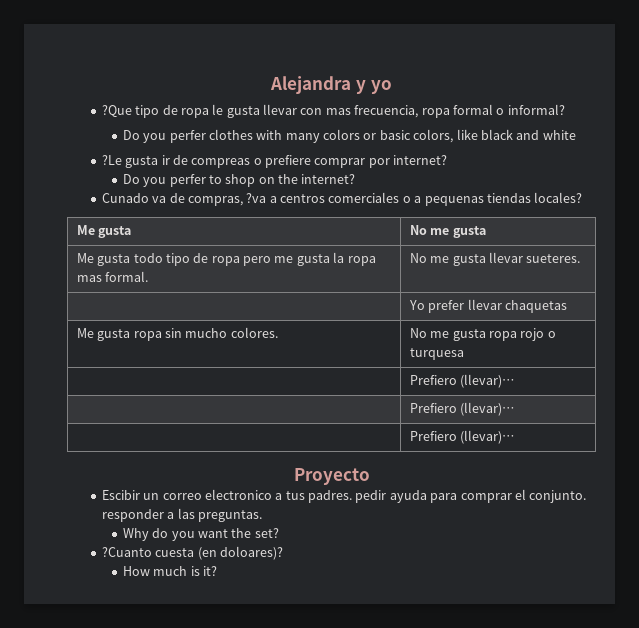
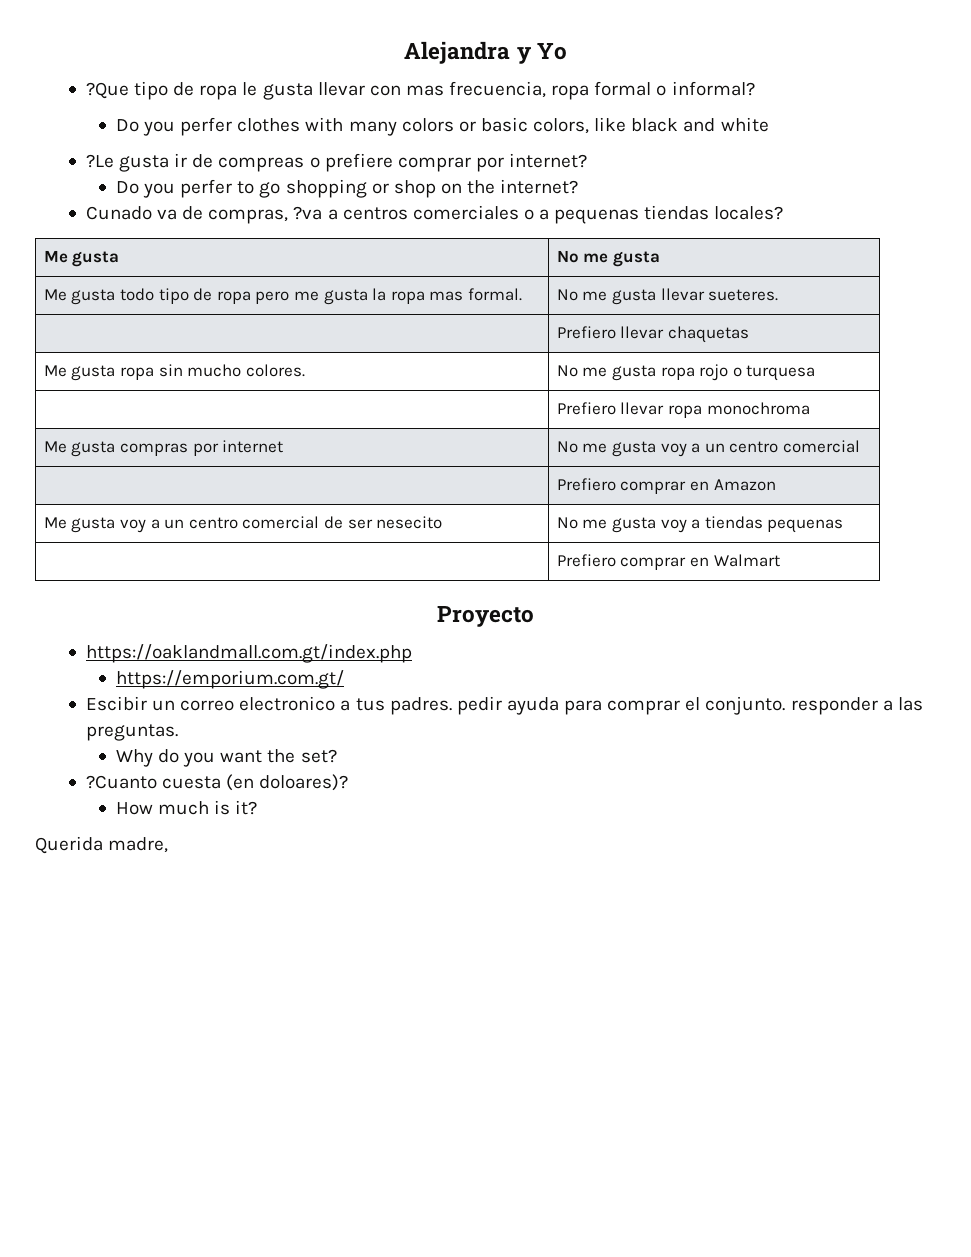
[370,80,392,94] yo -> [536,43,567,60] Yo
(222, 179) none -> [259,179,389,198] go shopping or
[408,300,465,313] Yo prefer -> [556,326,616,339] Prefiero
[460,374,516,388] [409,402,516,416] [409,430,516,444] (llevar)… // | Prefiero (llevar)… // | Prefiero (llevar)… -> [620,402,810,418] [43,440,284,457] [556,440,860,457] [556,478,776,494] [43,516,443,533] [556,516,844,533] [556,554,780,570] llevar ropa monochroma // Me gusta compras por internet | No me gusta voy a un centro comercial // | Prefiero comprar en Amazon // Me gusta voy a un centro comercial de ser nesecito | No me gusta voy a tiendas pequenas // | Prefiero comprar en Walmart
(370, 476) none -> [85,644,412,663] [115,670,344,689] // https://oaklandmall.com.gt/index.php // https://emporium.com.gt/
(217, 571) none -> [35,836,169,854] // Querida madre,

